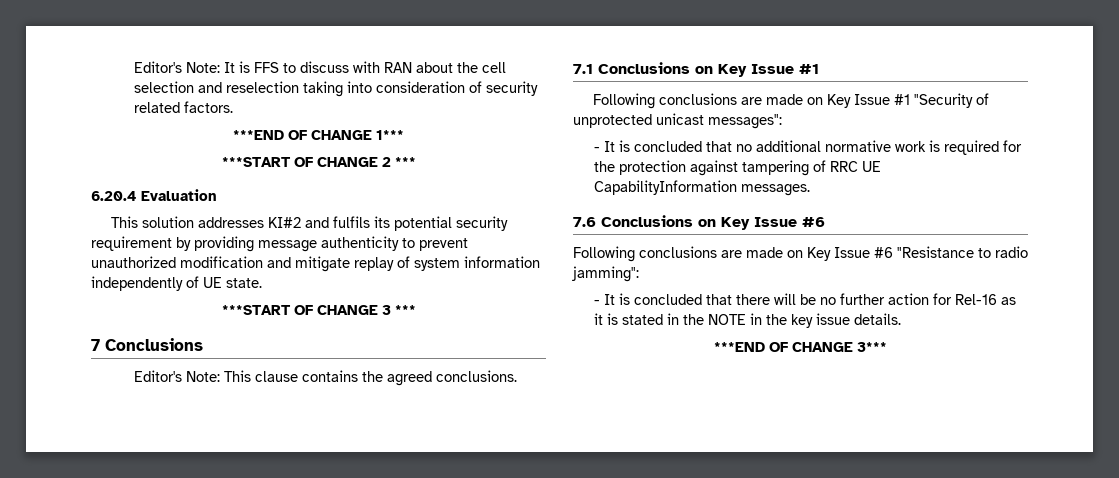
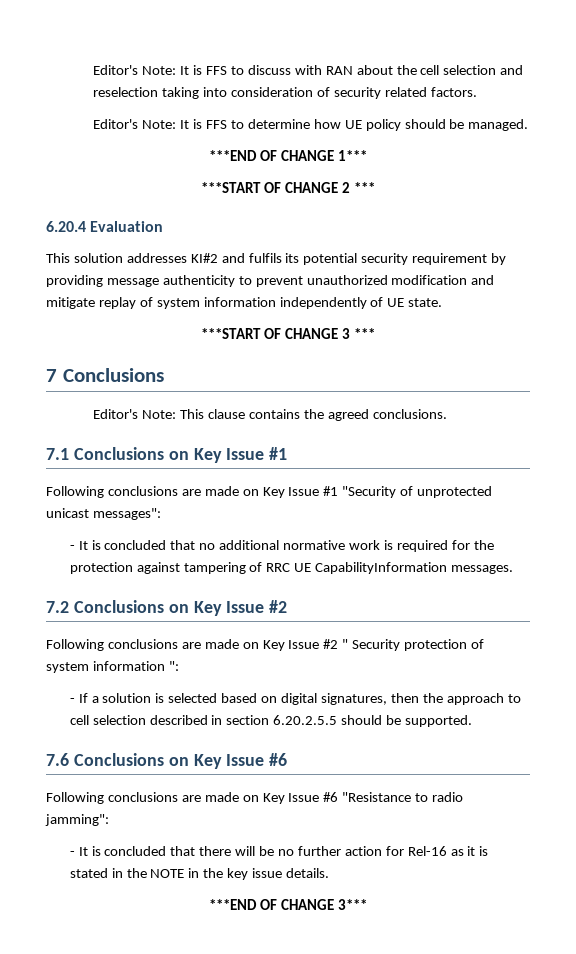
(233, 107) none -> [93,119,529,131] // Editor's Note: It is FFS to determine how UE policy should be managed.
(811, 190) none -> [46,600,288,616] [46,639,485,651] [46,661,179,673] [69,693,521,705] [69,715,473,727] // 7.2 Conclusions on Key Issue #2 // Following conclusions are made on Key Issue #2 " Security protection of system information ": // - If a solution is selected based on digital signatures, then the approach to cell selection described in section 6.20.2.5.5 should be supported.

